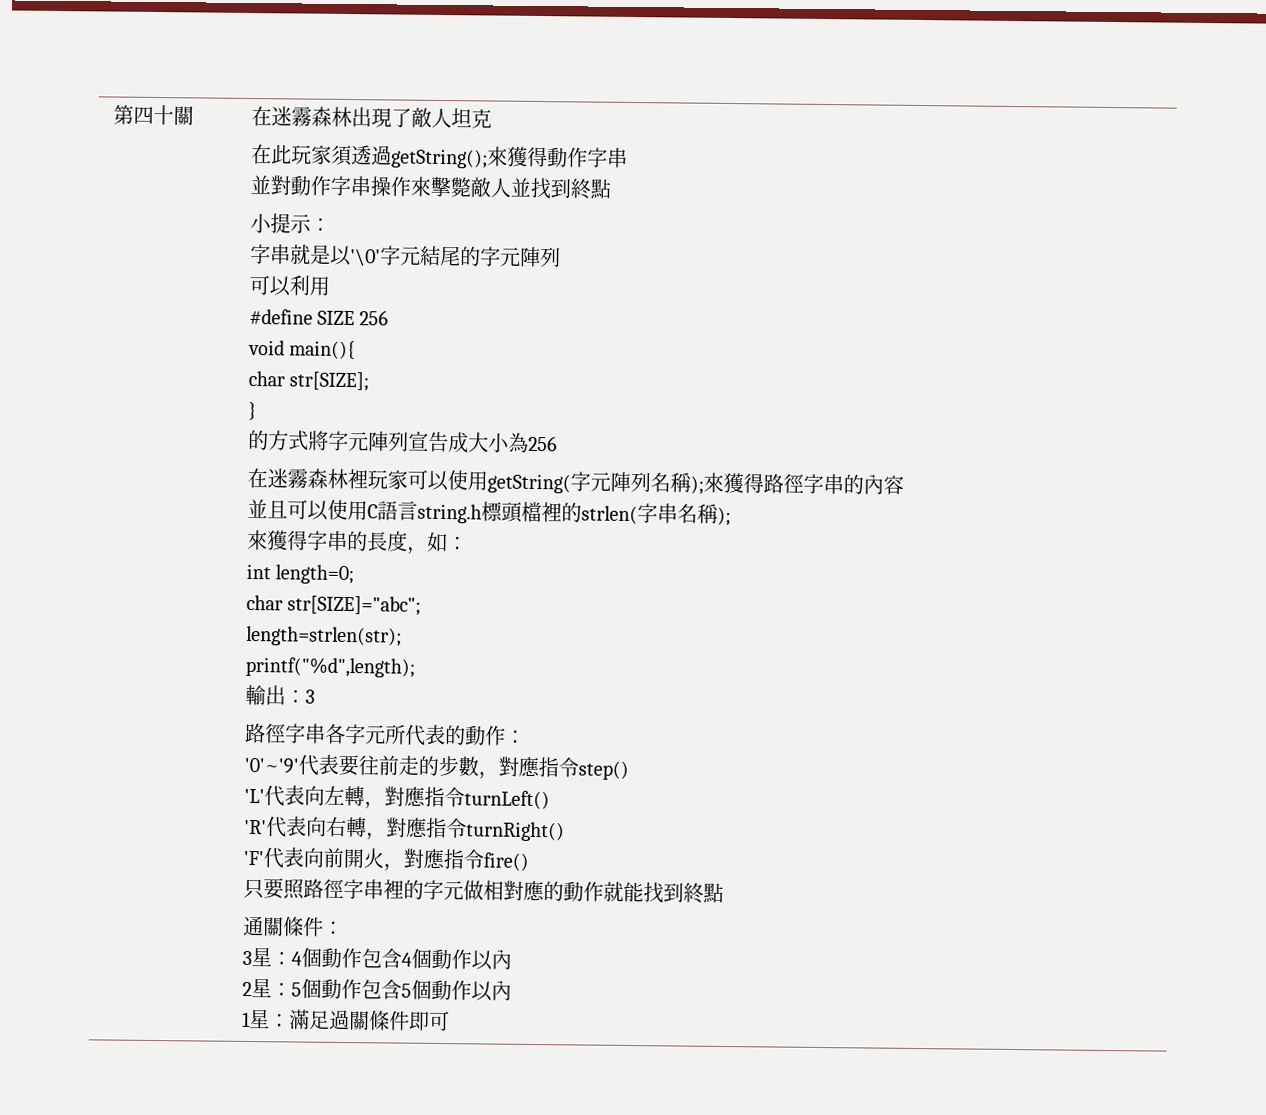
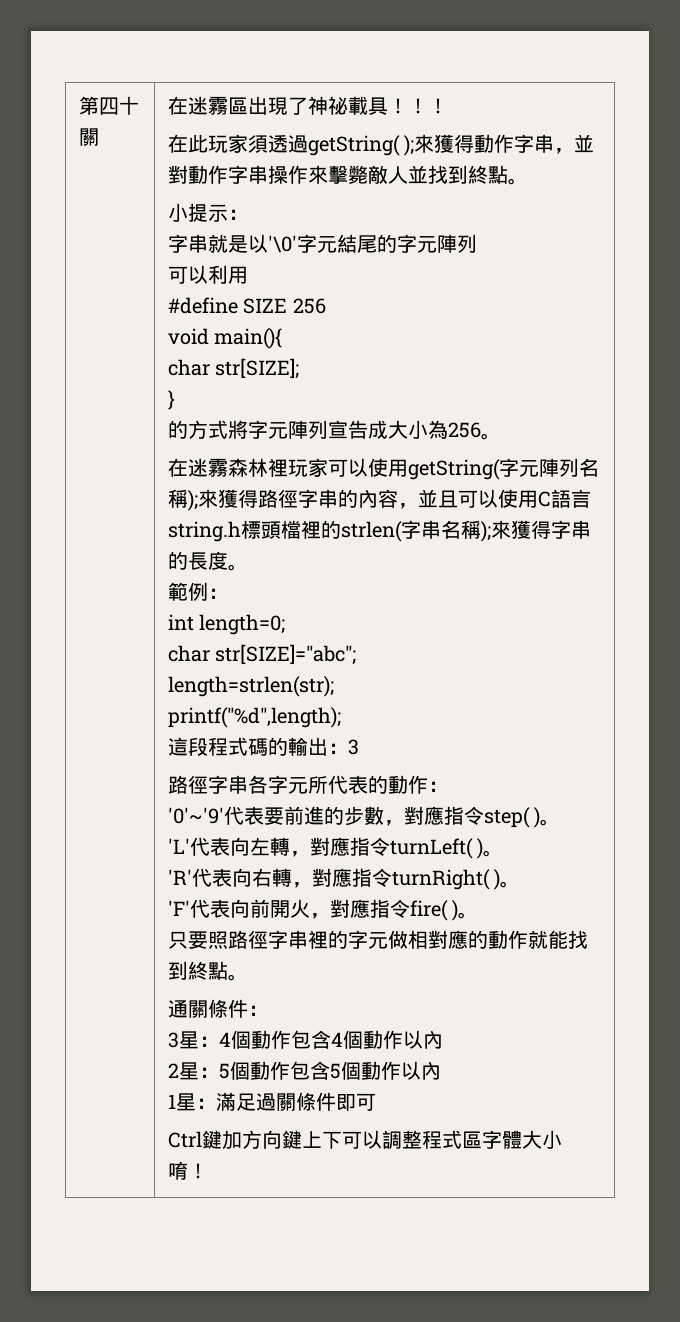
[310,106,492,129] 森林出現了敵人坦克 -> [227,96,448,115] 區出現了神祕載具！！！
[390,148,488,169] getString(); -> [307,135,415,156] getString( );
(628, 157) // -> [554,148,575,154] ，
(611, 188) none -> [507,178,528,185] 。
(557, 443) none -> [480,433,501,440] 。
(904, 484) // -> [397,503,418,509] ，
(731, 516) // -> (491, 531) none
[406,531,448,555] ，如 -> [227,564,248,571] [167,582,208,601] 。 // 範例
(415, 667) none -> [167,737,288,756] 這段程式碼的
[357,755,419,776] 往前走 -> [283,806,324,825] 前進
[577,760,629,780] step() -> [483,807,561,828] step( )。
[463,790,550,810] turnLeft() -> [389,838,504,859] turnLeft( )。
[465,821,565,842] turnRight() -> [391,869,521,890] turnRight( )。
[482,852,529,871] fire() -> [409,900,479,921] fire( )。
(724, 892) none -> [227,974,248,981] 。
(450, 1021) none -> [167,1130,562,1150] [167,1161,208,1180] // Ctrl鍵加方向鍵上下可以調整程式區字體大小唷！

